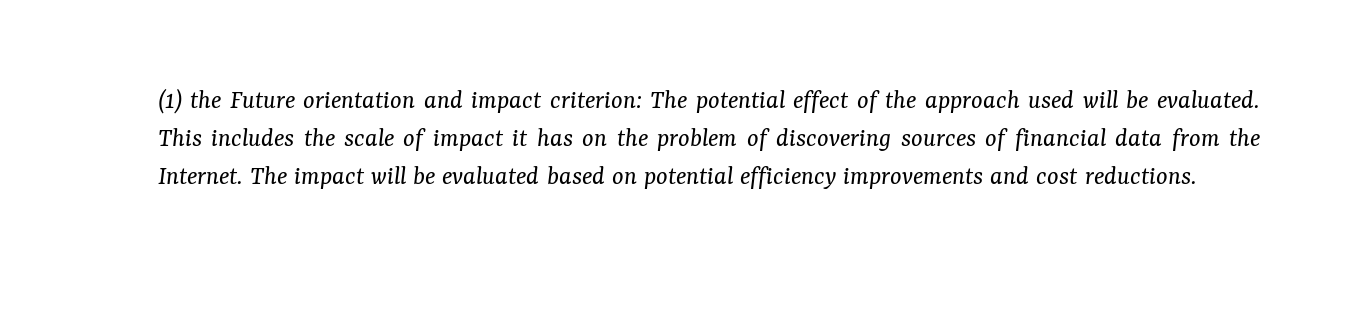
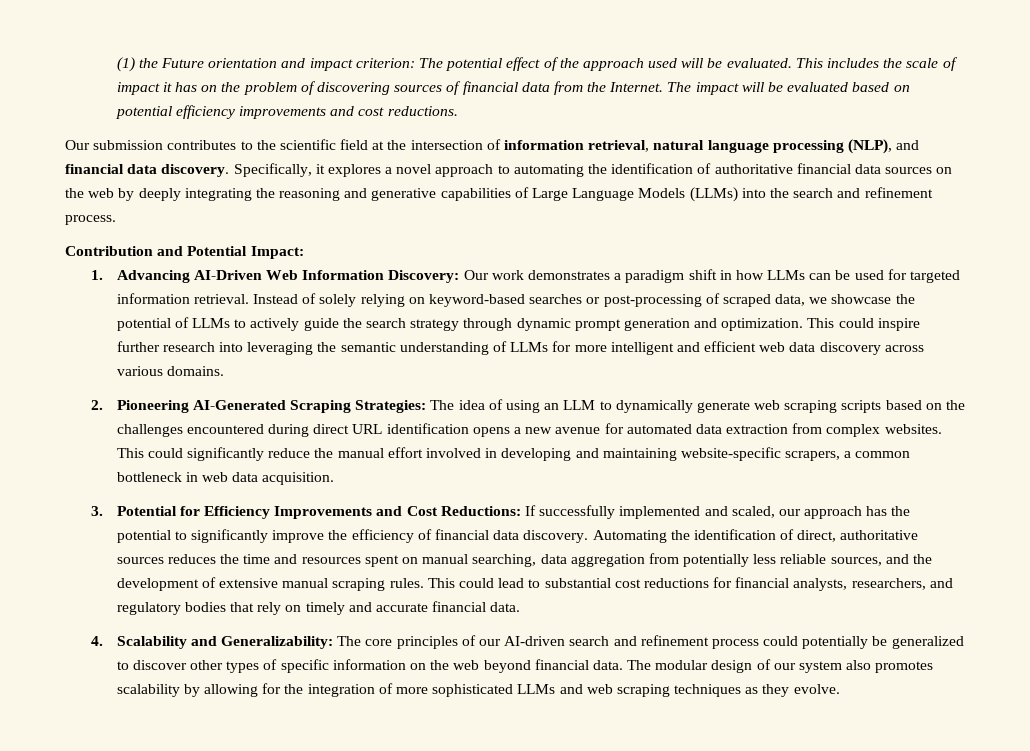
(1197, 175) none -> [65,139,920,154] [65,163,953,177] [65,187,933,202] [65,215,116,225] [65,246,304,259] [90,269,960,283] [116,293,915,307] [116,317,920,331] [116,341,924,355] [116,366,224,376] [90,399,965,413] [116,423,942,437] [116,447,911,461] [116,472,335,485] [90,505,911,519] [116,529,919,543] [116,553,932,567] [116,577,953,591] [116,601,521,615] [90,635,964,649] [116,659,934,673] [116,683,840,697] // Our submission contributes to the scientific field at the intersection of information retrieval, natural language processing (NLP), and financial data discovery. Specifically, it explores a novel approach to automating the identification of authoritative financial data sources on the web by deeply integrating the reasoning and generative capabilities of Large Language Models (LLMs) into the search and refinement process. // Contribution and Potential Impact: // 1. Advancing AI-Driven Web Information Discovery: Our work demonstrates a paradigm shift in how LLMs can be used for targeted information retrieval. Instead of solely relying on keyword-based searches or post-processing of scraped data, we showcase the potential of LLMs to actively guide the search strategy through dynamic prompt generation and optimization. This could inspire further research into leveraging the semantic understanding of LLMs for more intelligent and efficient web data discovery across various domains. // 2. Pioneering AI-Generated Scraping Strategies: The idea of using an LLM to dynamically generate web scraping scripts based on the challenges encountered during direct URL identification opens a new avenue for automated data extraction from complex websites. This could significantly reduce the manual effort involved in developing and maintaining website-specific scrapers, a common bottleneck in web data acquisition. // 3. Potential for Efficiency Improvements and Cost Reductions: If successfully implemented and scaled, our approach has the potential to significantly improve the efficiency of financial data discovery. Automating the identification of direct, authoritative sources reduces the time and resources spent on manual searching, data aggregation from potentially less reliable sources, and the development of extensive manual scraping rules. This could lead to substantial cost reductions for financial analysts, researchers, and regulatory bodies that rely on timely and accurate financial data. // 4. Scalability and Generalizability: The core principles of our AI-driven search and refinement process could potentially be generalized to discover other types of specific information on the web beyond financial data. The modular design of our system also promotes scalability by allowing for the integration of more sophisticated LLMs and web scraping techniques as they evolve.

